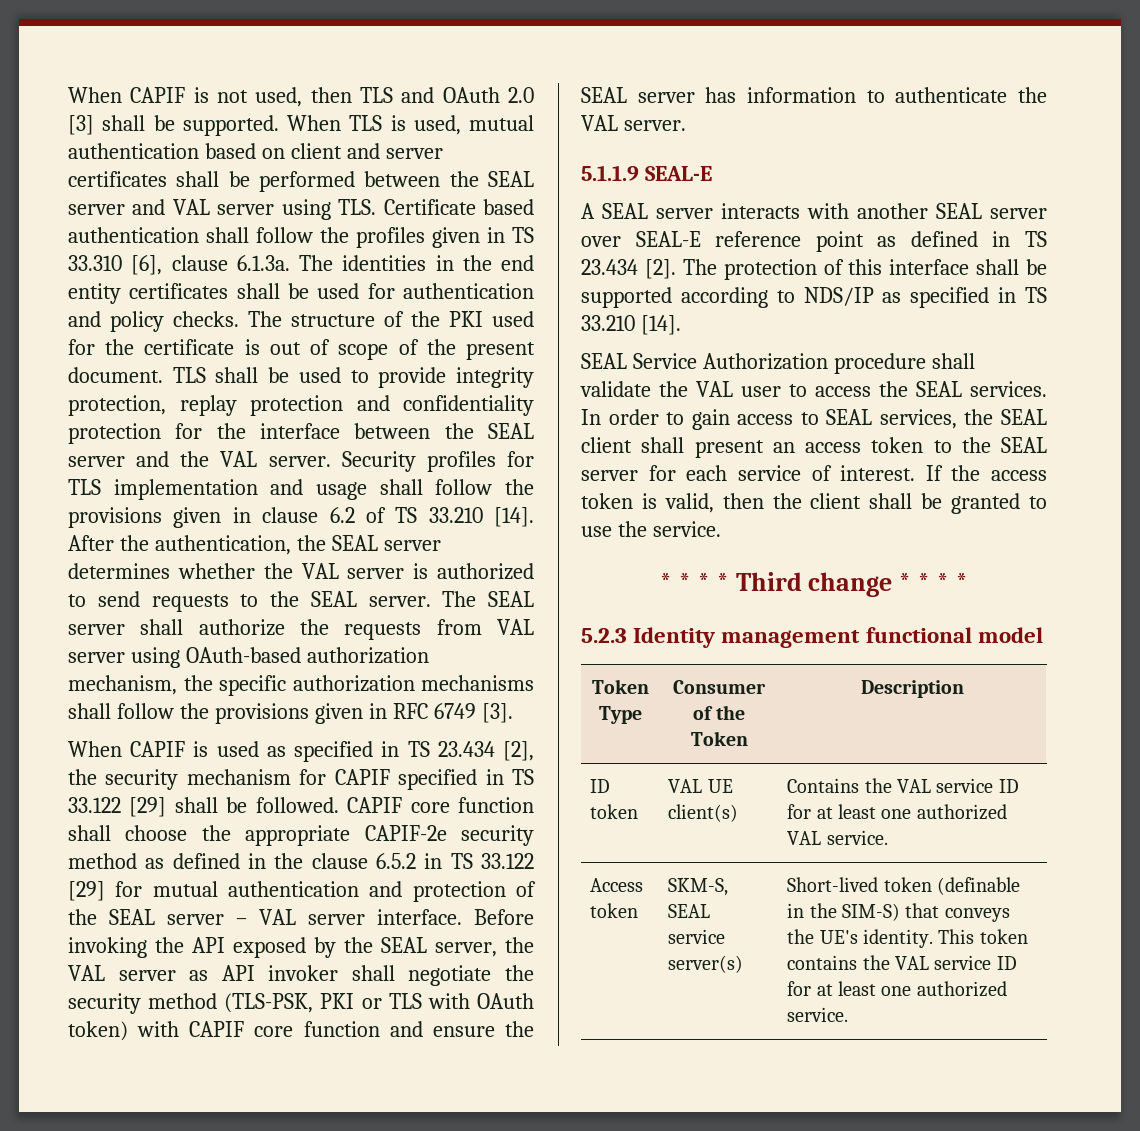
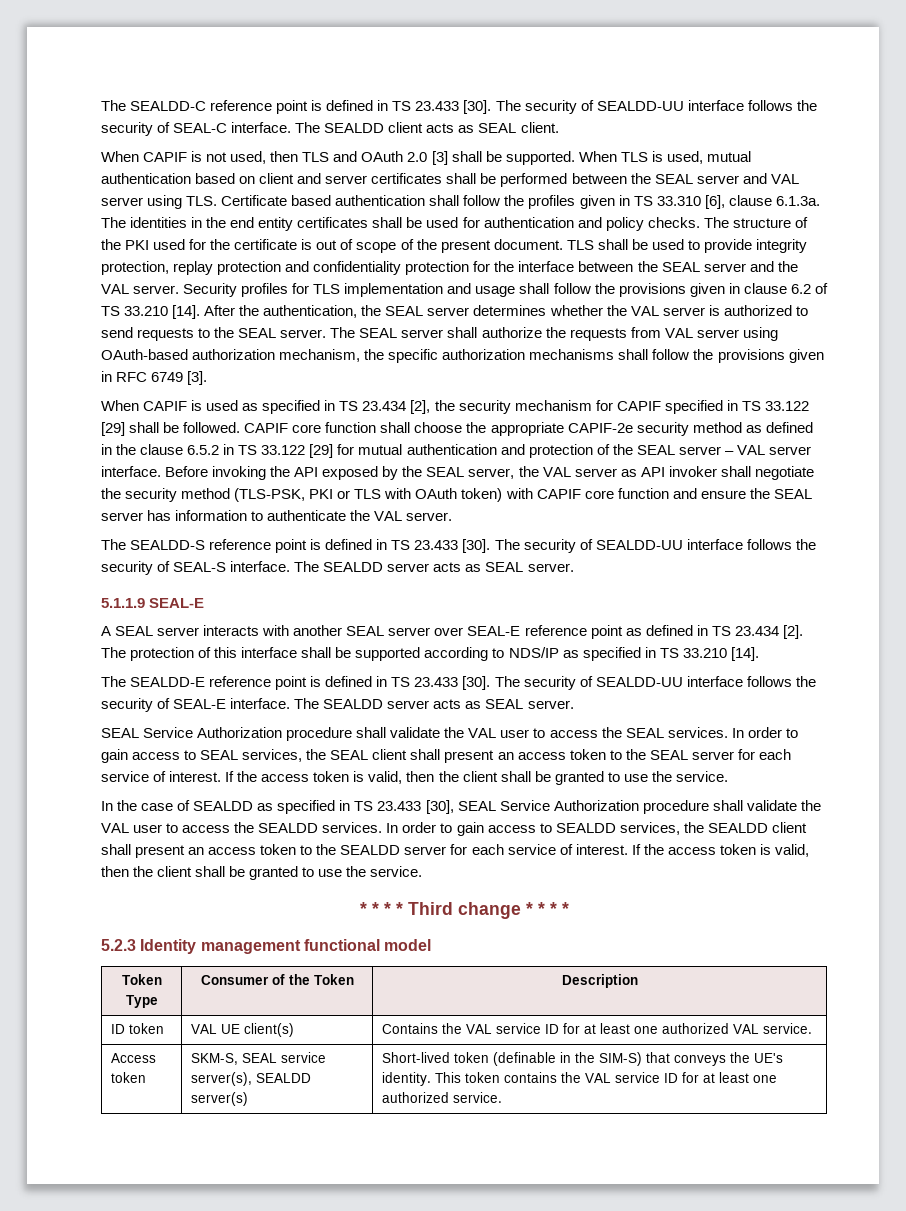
(68, 95) none -> [101,100,817,114] [101,122,559,136] The SEALDD-C reference point is defined in TS 23.433 [30]. The security of SEALDD-UU interface follows the security of SEAL-C interface. The SEALDD client acts as SEAL client. //
(686, 125) none -> [101,539,816,553] [101,561,574,575] // The SEALDD-S reference point is defined in TS 23.433 [30]. The security of SEALDD-UU interface follows the security of SEAL-S interface. The SEALDD server acts as SEAL server.
(681, 325) none -> [101,676,816,690] [101,698,574,712] // The SEALDD-E reference point is defined in TS 23.433 [30]. The security of SEALDD-UU interface follows the security of SEAL-E interface. The SEALDD server acts as SEAL server.
(721, 529) none -> [101,800,821,814] [101,822,807,836] [101,844,809,858] [101,866,423,880] // In the case of SEALDD as specified in TS 23.433 [30], SEAL Service Authorization procedure shall validate the VAL user to access the SEALDD services. In order to gain access to SEALDD services, the SEALDD client shall present an access token to the SEALDD server for each service of interest. If the access token is valid, then the client shall be granted to use the service.
(726, 936) none -> [190,1072,311,1086] server(s), SEALDD

